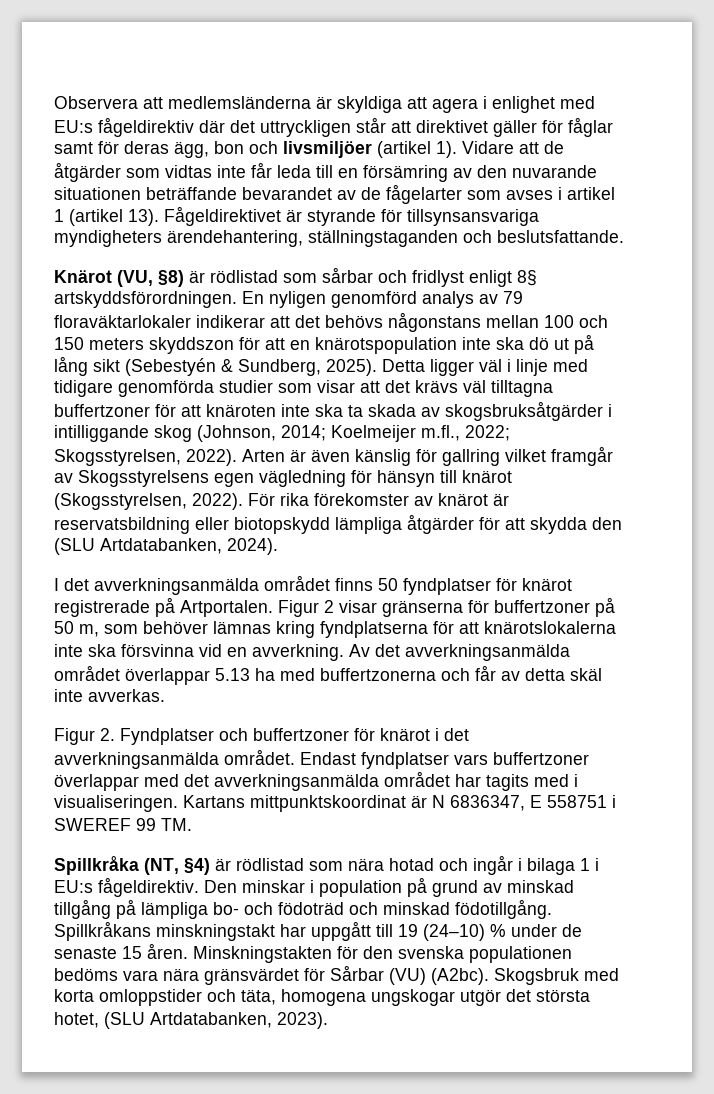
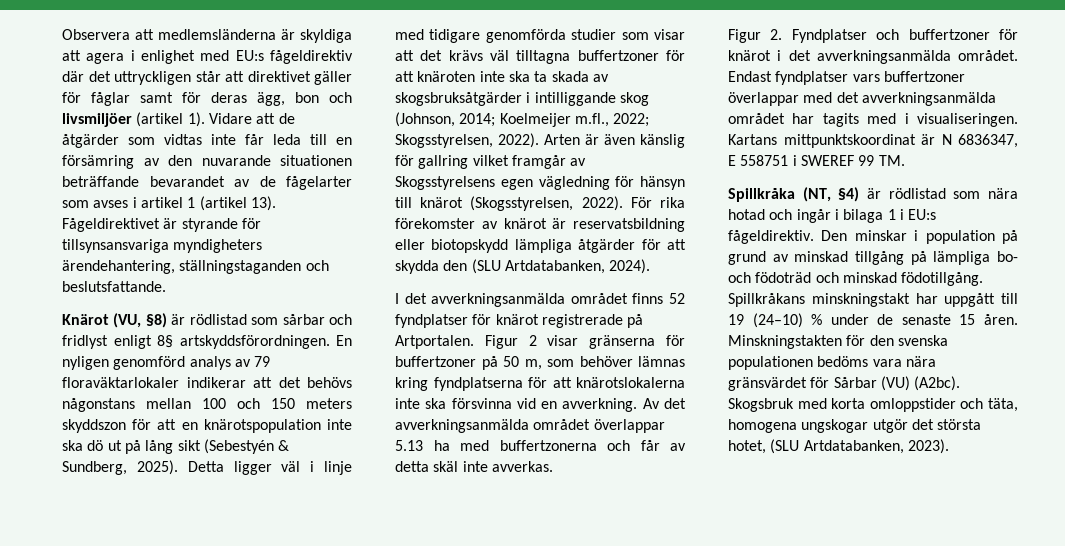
[378,578,398,591] 50 -> [669,293,685,304] 52

